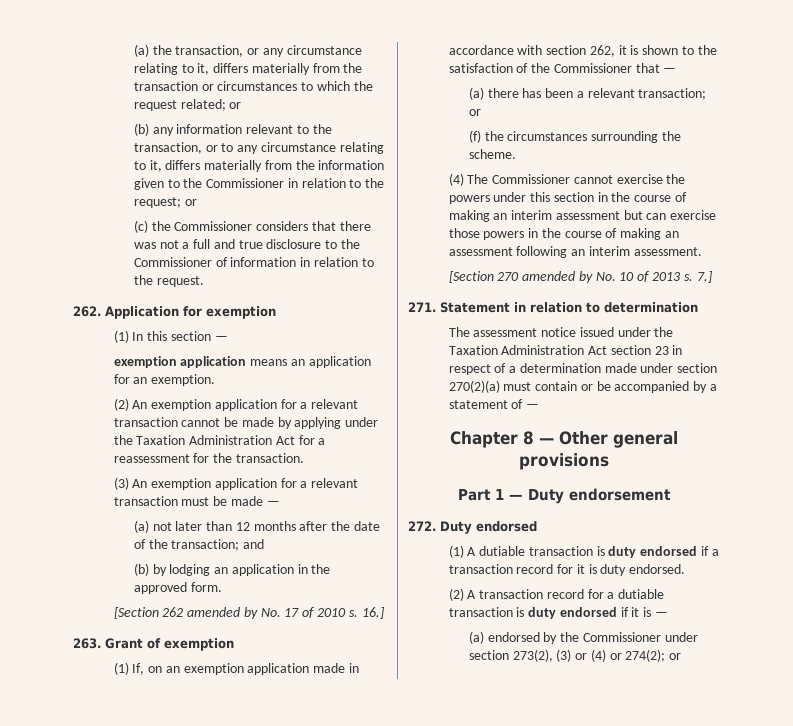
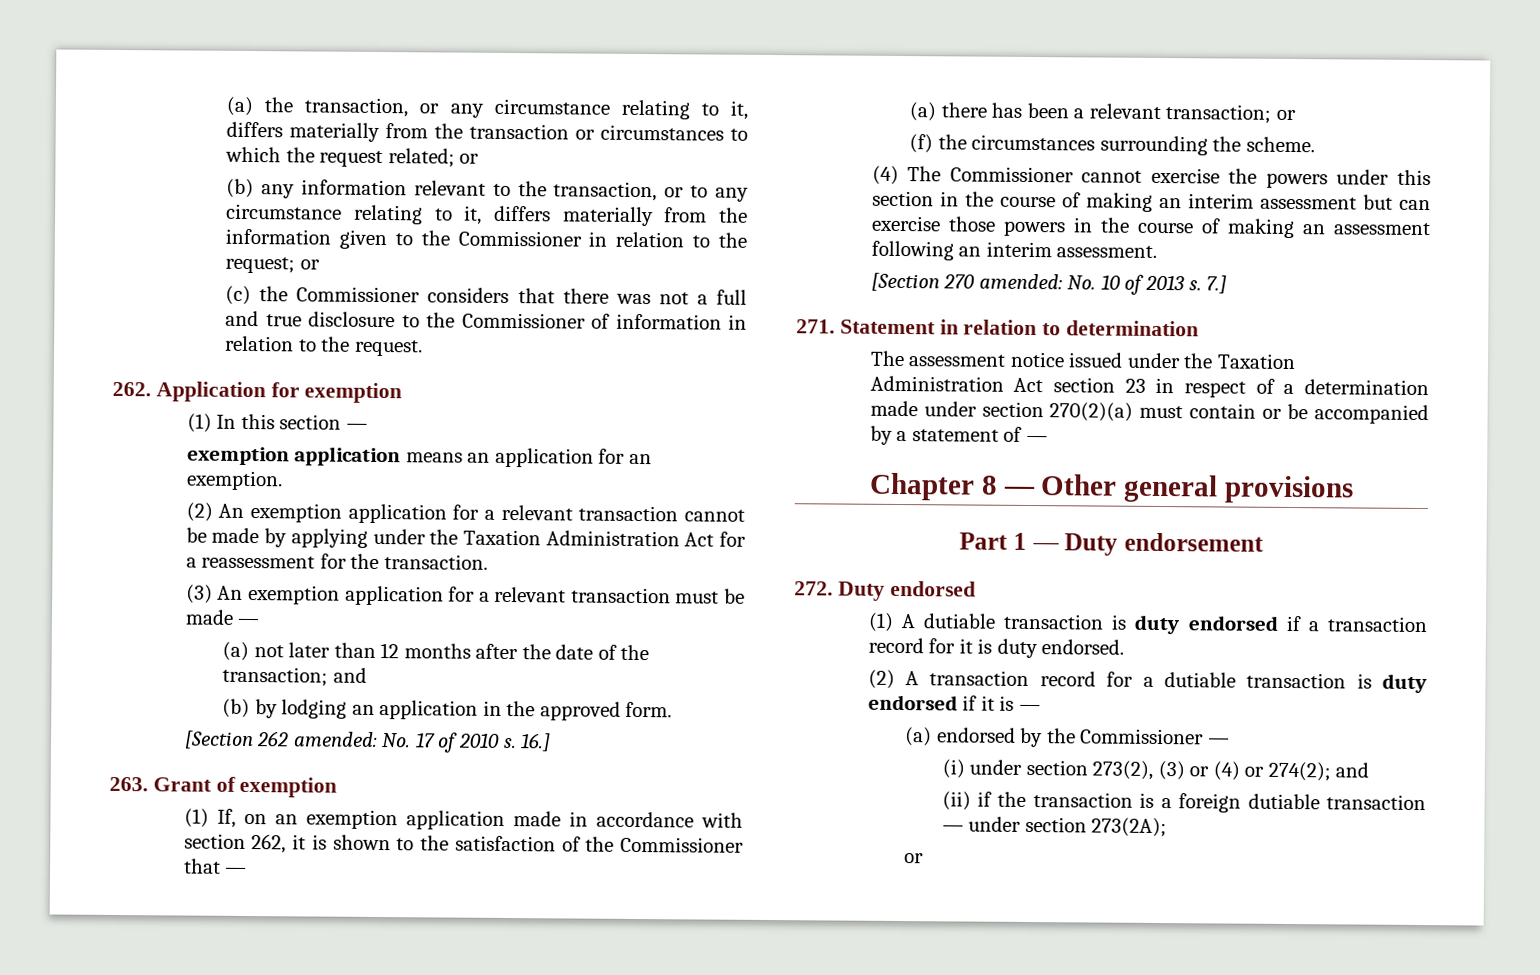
[187,607,258,619] amended by -> [292,731,378,747] amended:
[522,271,593,283] amended by -> [978,273,1063,290] amended:
(661, 637) none -> [1207,738,1230,745] [941,759,965,779] — // (i)
(666, 655) none -> [1335,762,1370,778] [941,791,1426,813] [941,816,1168,838] and // (ii) if the transaction is a foreign dutiable transaction — under section 273(2A); //

